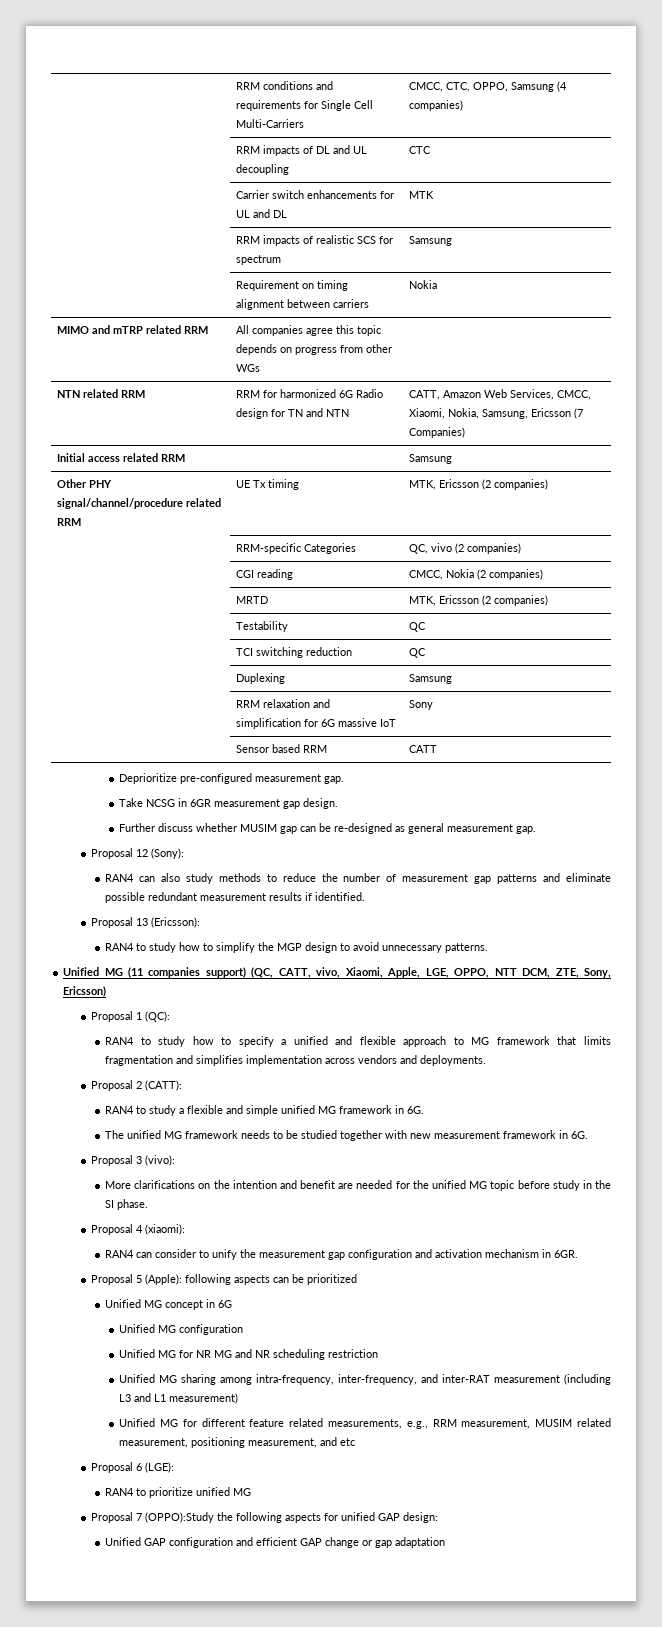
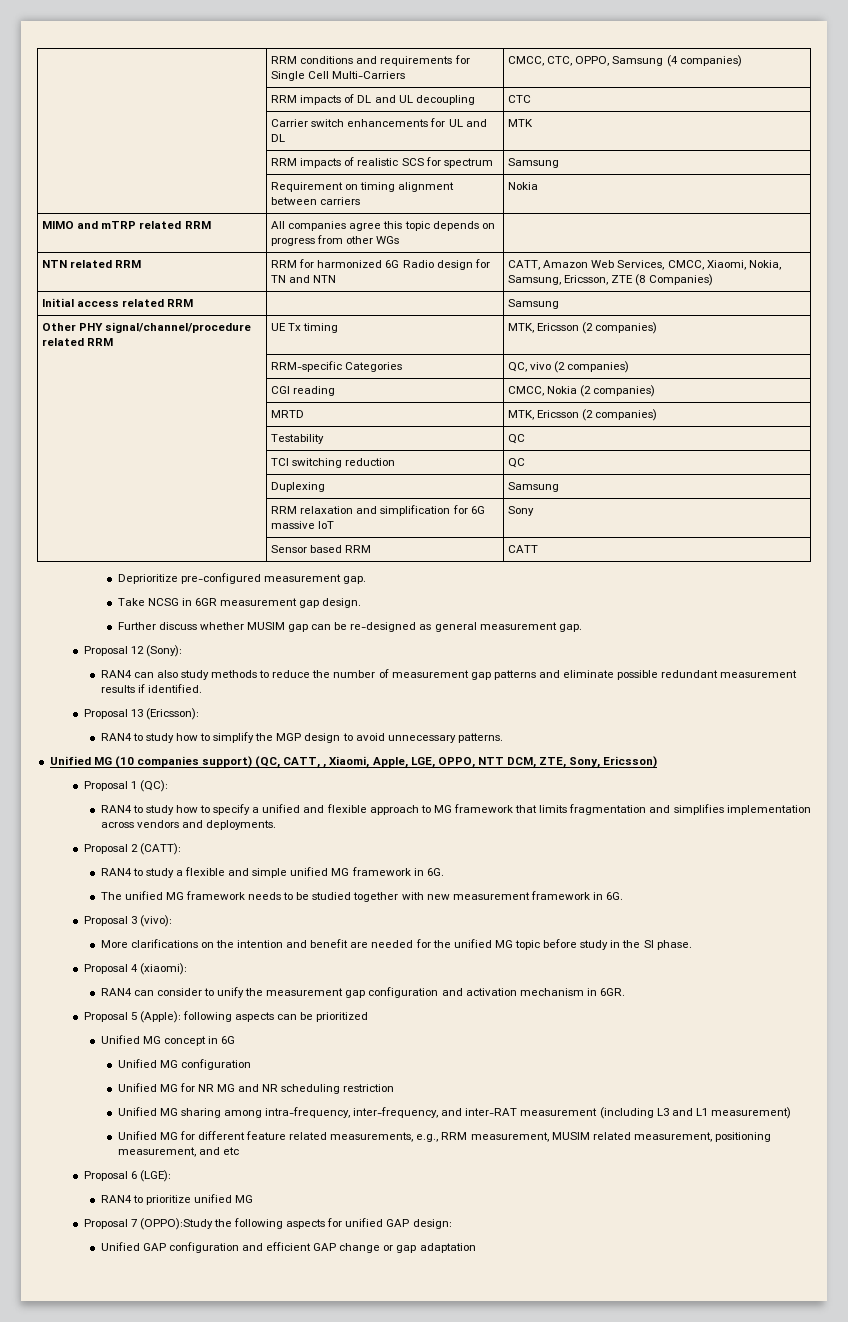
[531,408,584,419] Ericsson (7 -> [564,274,646,286] Ericsson, ZTE (8
[128,967,144,978] (11 -> [114,756,134,768] (10
[316,967,341,978] vivo, -> [323,764,327,768] ,

